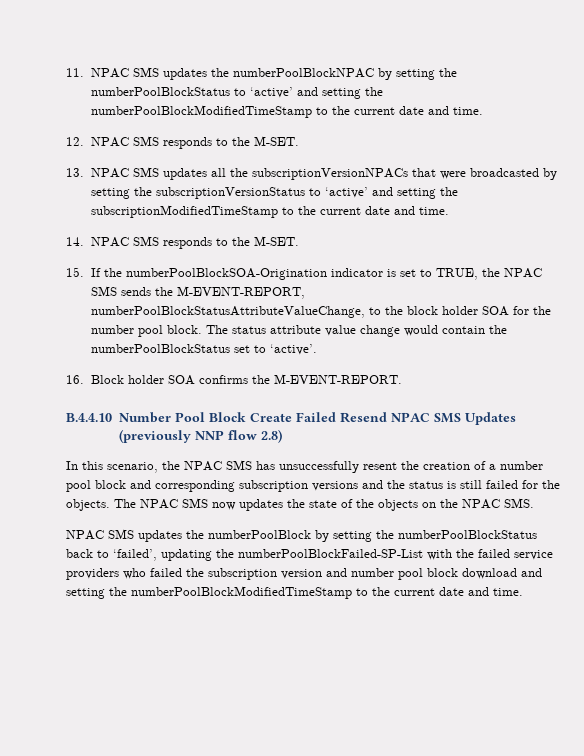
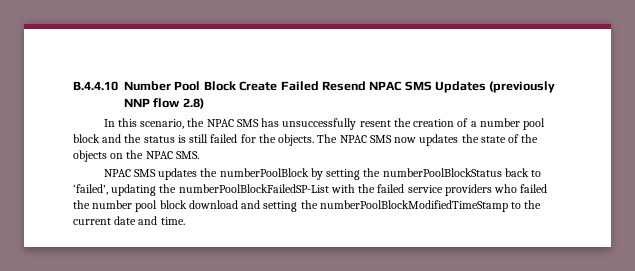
[66,67,457,80] [90,87,383,99] [90,105,483,118] [66,136,299,149] [66,167,557,180] [90,187,458,199] [90,205,449,218] [66,236,299,249] [66,267,542,280] [90,286,305,299] [90,306,551,318] [90,325,507,337] [90,344,317,355] [66,374,402,385] 11. NPAC SMS updates the numberPoolBlockNPAC by setting the numberPoolBlockStatus to ‘active’ and setting the numberPoolBlockModifiedTimeStamp to the current date and time. // 12. NPAC SMS responds to the M-SET. // 13. NPAC SMS updates all the subscriptionVersionNPACs that were broadcasted by setting the subscriptionVersionStatus to ‘active’ and setting the subscriptionModifiedTimeStamp to the current date and time. // 14. NPAC SMS responds to the M-SET. // 15. If the numberPoolBlockSOA-Origination indicator is set to TRUE, the NPAC SMS sends the M-EVENT-REPORT, numberPoolBlockStatusAttributeValueChange, to the block holder SOA for the number pool block. The status attribute value change would contain the numberPoolBlockStatus set to ‘active’. // 16. Block holder SOA confirms the M-EVENT-REPORT. // -> (73, 86) none
[155,480,383,492] corresponding subscription versions and -> (122, 138) none
[238,549,423,558] numberPoolBlockFailed-SP-List -> [178,184,329,193] numberPoolBlockFailedSP-List
[208,568,347,580] subscription version and -> (90, 204) none

